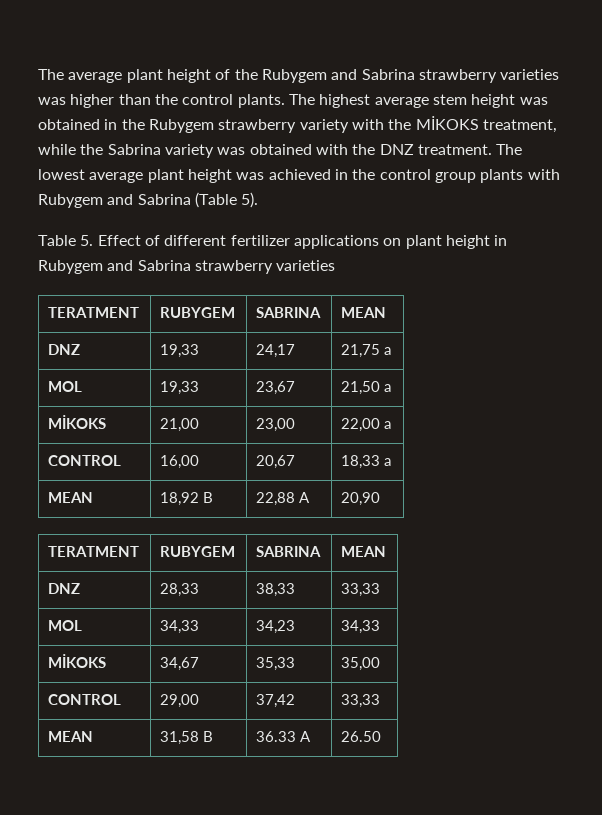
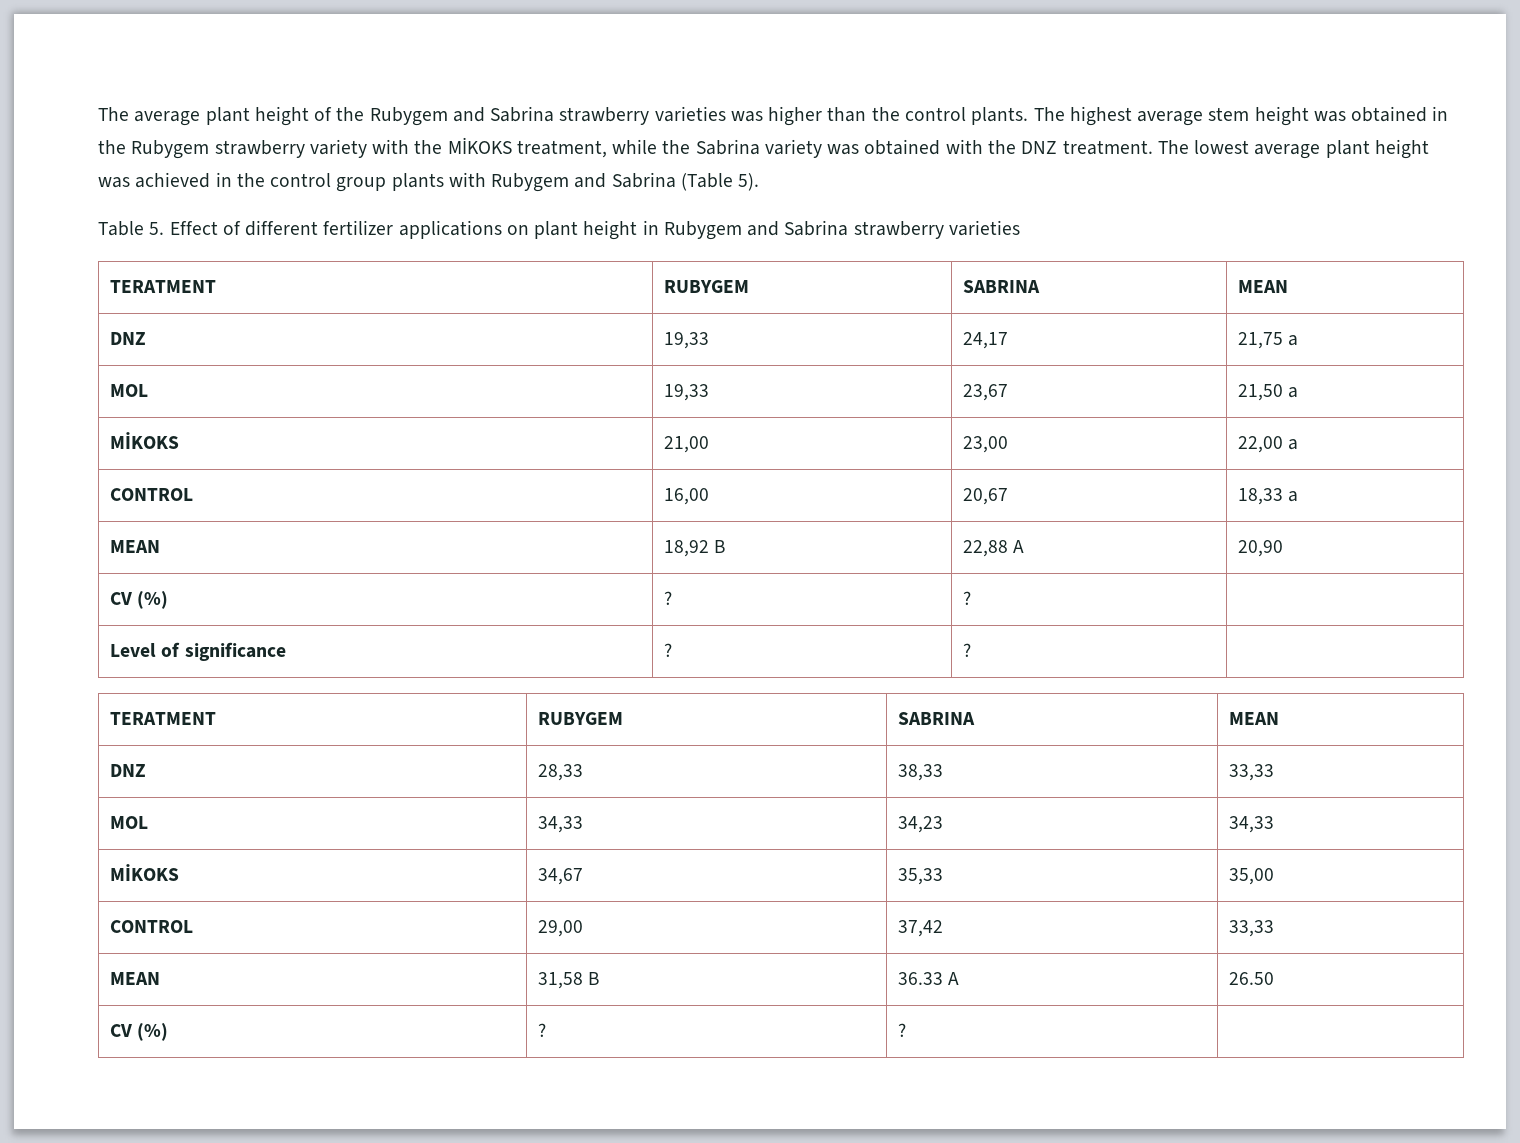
(381, 499) none -> [110,591,169,609] [664,591,673,605] [963,591,972,605] [110,642,286,661] [664,643,673,657] [963,643,972,657] // CV (%) | ? | ? | // Level of significance | ? | ? |
(382, 736) none -> [110,1023,169,1041] [538,1023,547,1037] [898,1023,907,1037] // CV (%) | ? | ? |

